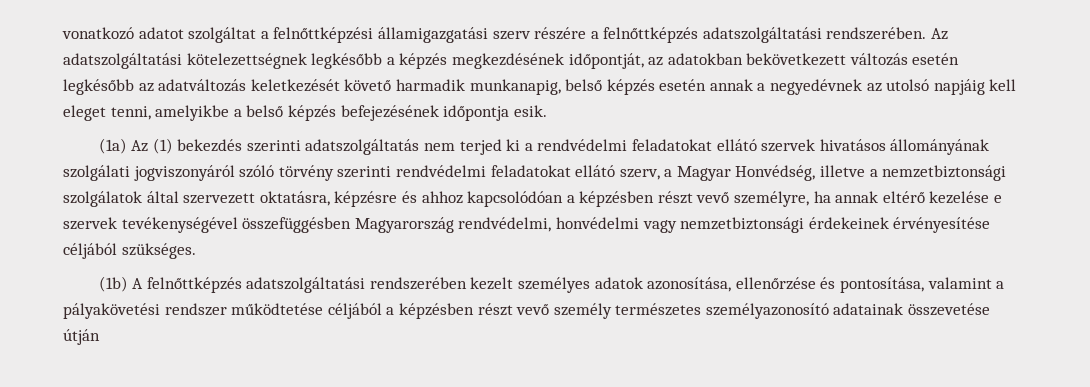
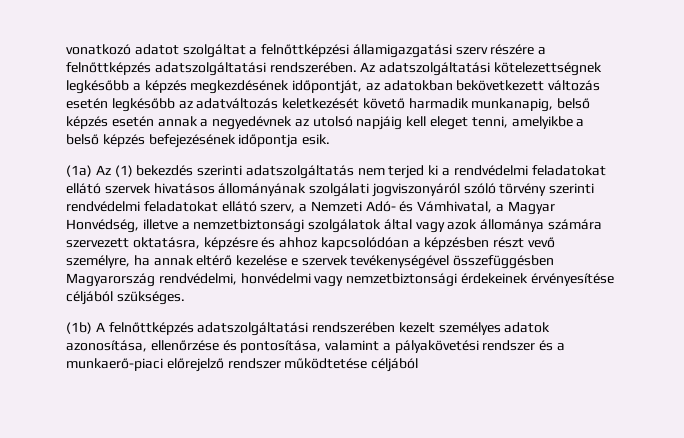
(673, 173) none -> [310,201,505,213] Nemzeti Adó- és Vámhivatal, a
(179, 197) none -> [415,219,603,233] vagy azok állománya számára
[231,303,991,319] [63,329,100,345] működtetése céljából a képzésben részt vevő személy természetes személyazonosító adatainak összevetése útján -> [539,340,566,351] [66,358,419,372] és a munkaerő-piaci előrejelző rendszer működtetése céljából

